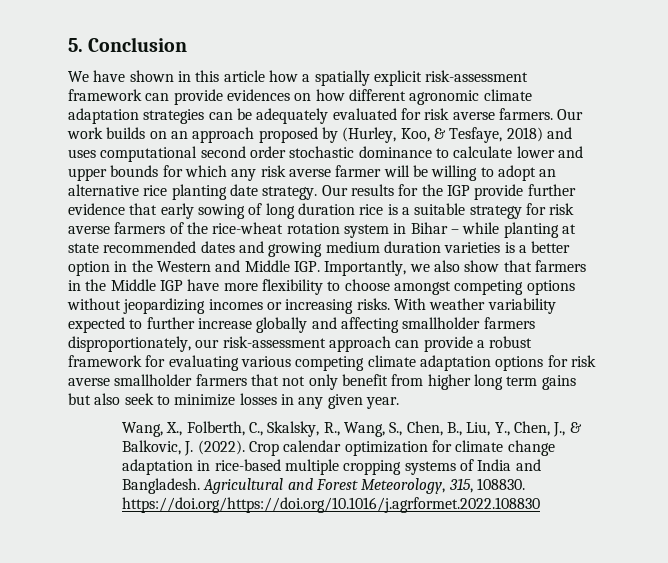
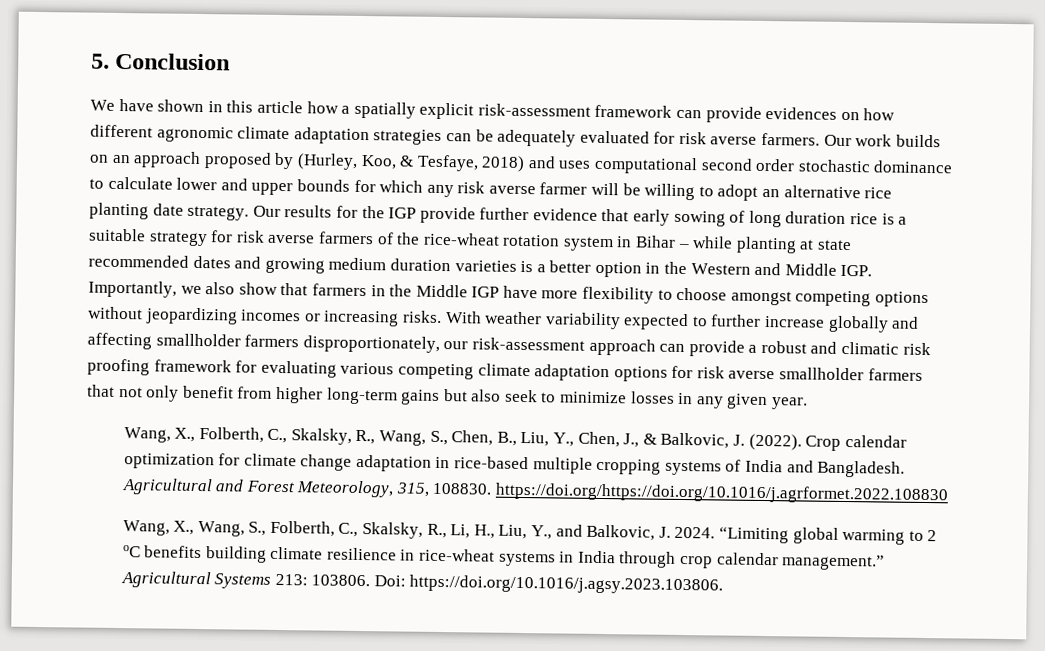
(533, 342) none -> [810,341,931,356] [87,358,150,376] and climatic risk proofing
[473,374,538,390] long term -> [326,387,398,405] long-term
(541, 505) none -> [122,520,938,545] [122,545,886,571] [120,571,724,595] // Wang, X., Wang, S., Folberth, C., Skalsky, R., Li, H., Liu, Y., and Balkovic, J. 2024. “Limiting global warming to 2 oC benefits building climate resilience in rice-wheat systems in India through crop calendar management.” Agricultural Systems 213: 103806. Doi: https://doi.org/10.1016/j.agsy.2023.103806.

